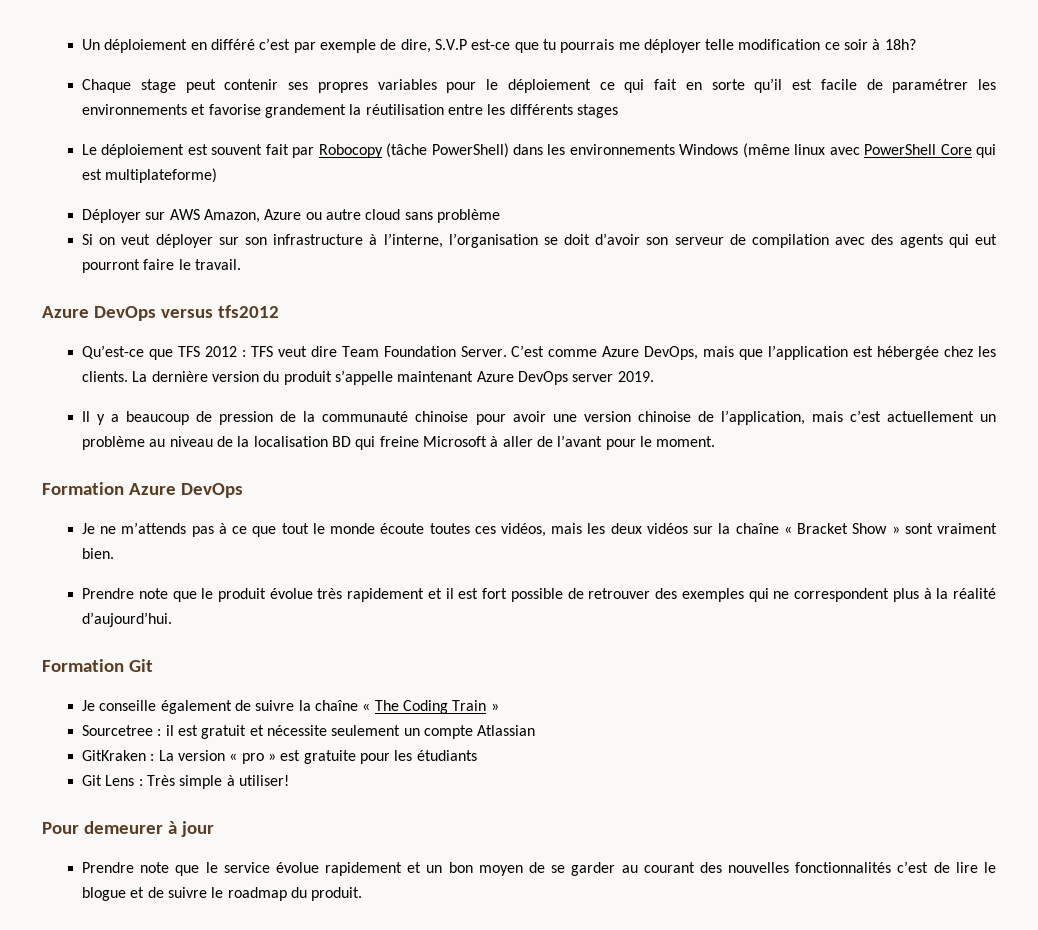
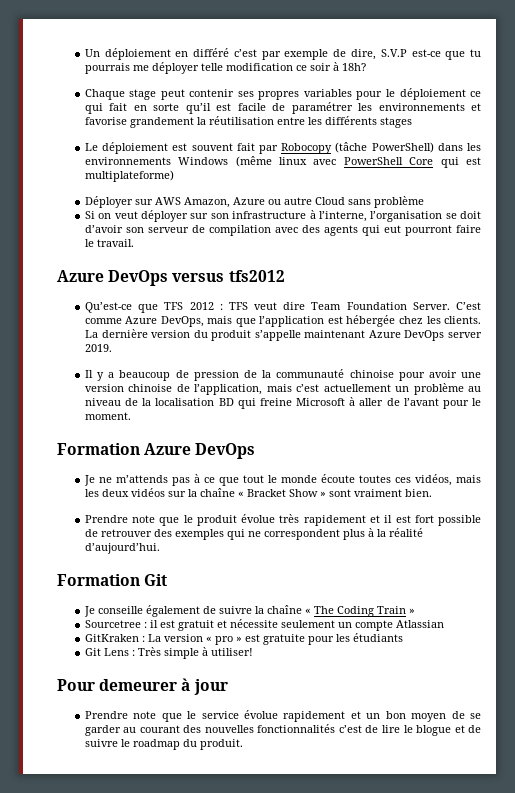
[365,209,401,220] cloud -> [314,197,345,205] Cloud

